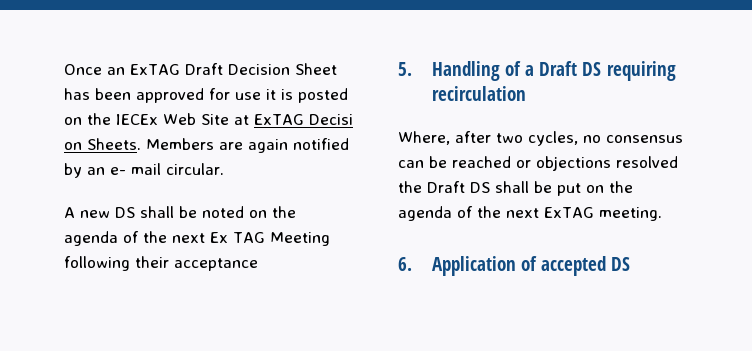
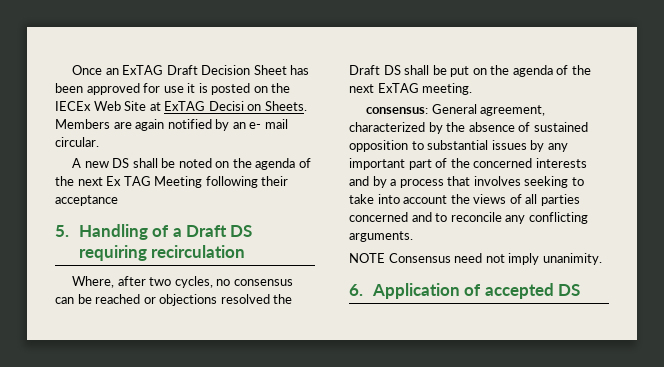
(662, 214) none -> [366,104,546,116] [349,122,588,134] [349,140,568,152] [349,158,587,170] [349,176,584,188] [349,194,580,206] [349,212,588,224] [349,231,413,242] [349,253,602,265] // consensus: General agreement, characterized by the absence of sustained opposition to substantial issues by any important part of the concerned interests and by a process that involves seeking to take into account the views of all parties concerned and to reconcile any conflicting arguments. // NOTE Consensus need not imply unanimity.

